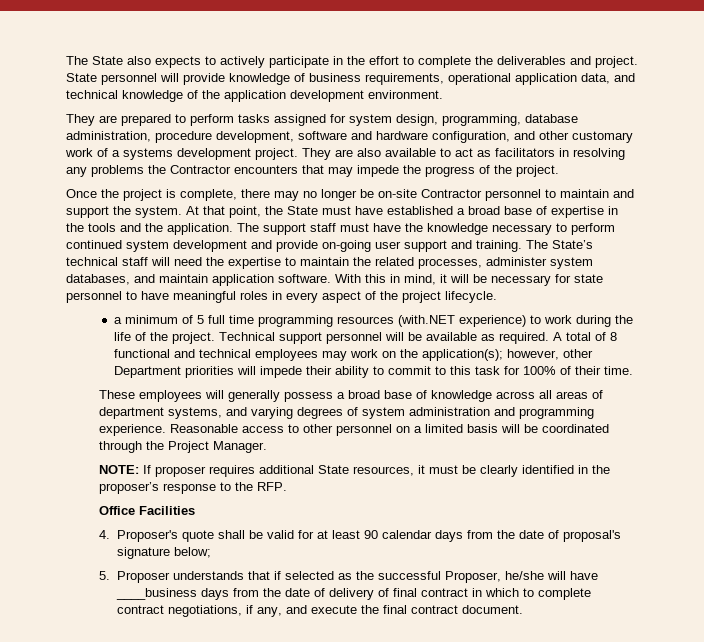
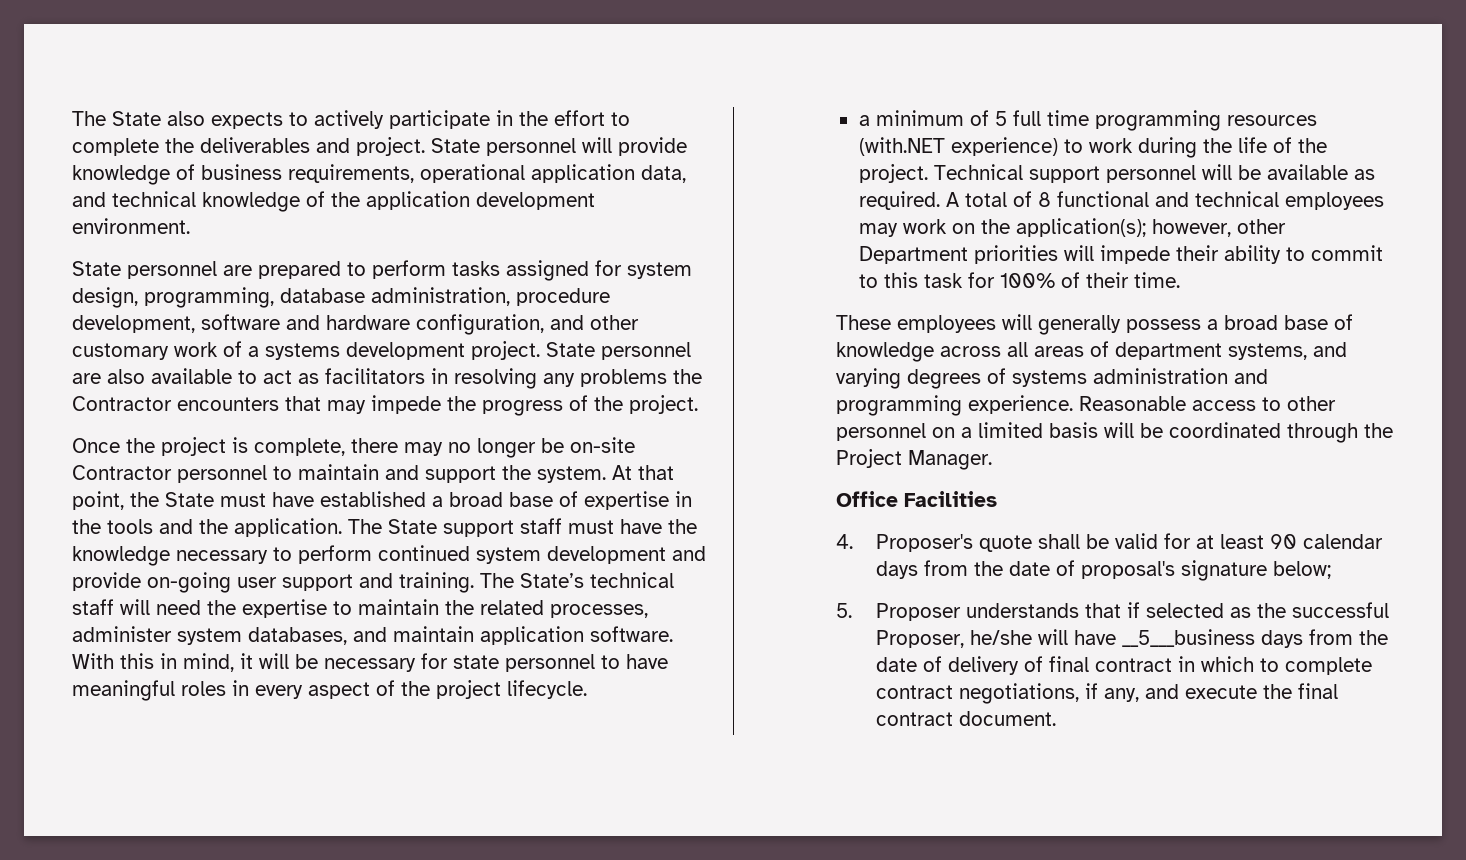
[66,114,95,126] They -> [72,261,217,279] State personnel
[302,148,331,160] They -> [546,342,691,360] State personnel
(259, 227) none -> [388,519,437,534] State
[362,407,406,419] system -> [1011,370,1087,387] systems
[99,465,611,477] [99,482,288,494] // NOTE: If proposer requires additional State resources, it must be clearly identified in the proposer’s response to the RFP. -> (992, 460) none
[115,588,197,600] ____business -> [1122,629,1256,647] __5___business

